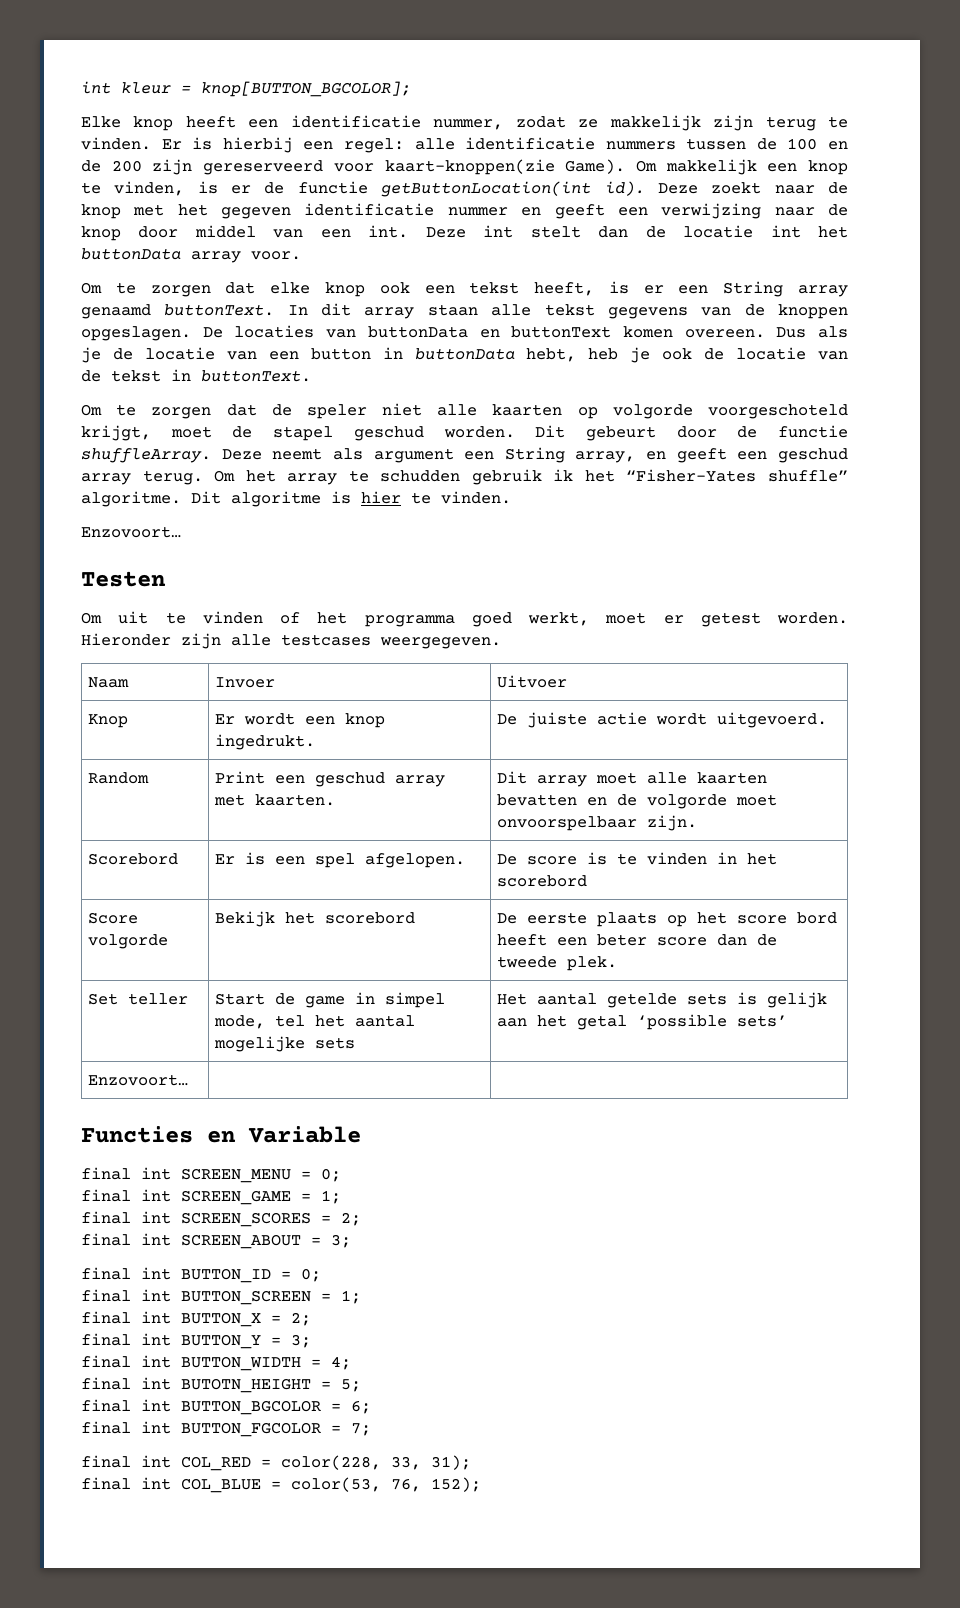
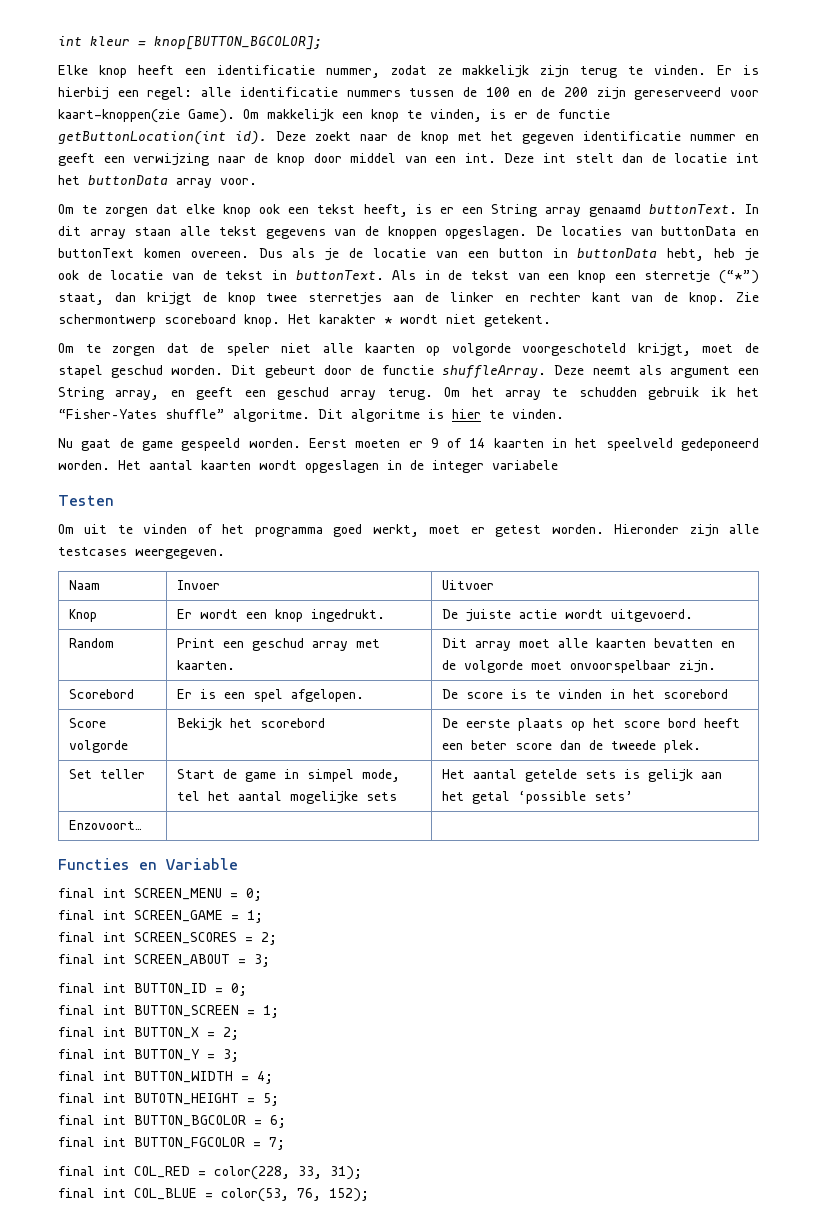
(311, 376) none -> [392,270,759,284] [58,292,759,305] [58,314,551,327] Als in de tekst van een knop een sterretje (“*”) staat, dan krijgt de knop twee sterretjes aan de linker en rechter kant van de knop. Zie schermontwerp scoreboard knop. Het karakter * wordt niet getekent.
[81,526,181,538] Enzovoort… -> [58,438,759,451] [58,460,558,473] Nu gaat de game gespeeld worden. Eerst moeten er 9 of 14 kaarten in het speelveld gedeponeerd worden. Het aantal kaarten wordt opgeslagen in de integer variabele

